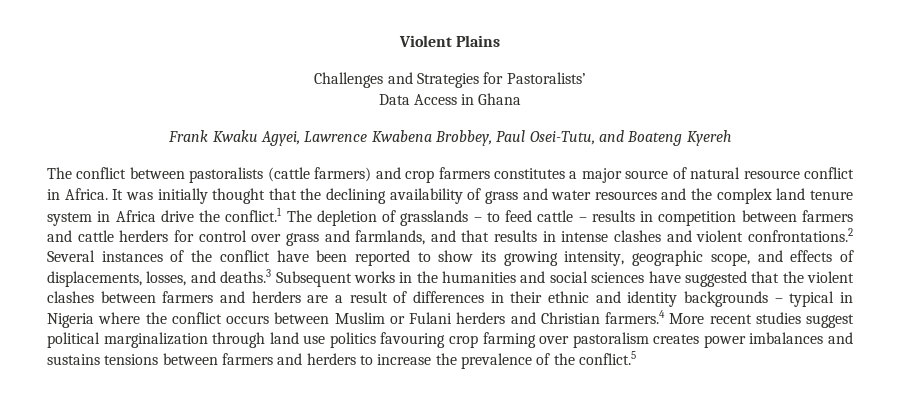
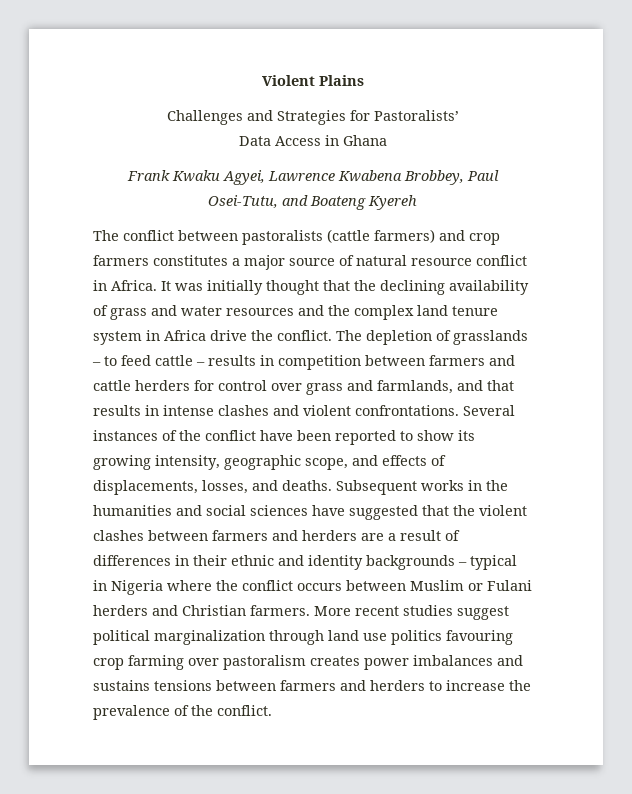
[225,207,283,222] conflict.1 -> [277,330,332,341] conflict.
[747,228,853,242] confrontations.2 -> [355,405,459,416] confrontations.
[220,269,272,283] deaths.3 -> [282,480,332,491] deaths.
[605,310,665,324] farmers.4 -> [250,605,310,616] farmers.
[578,351,636,365] conflict.5 -> [217,705,272,716] conflict.

